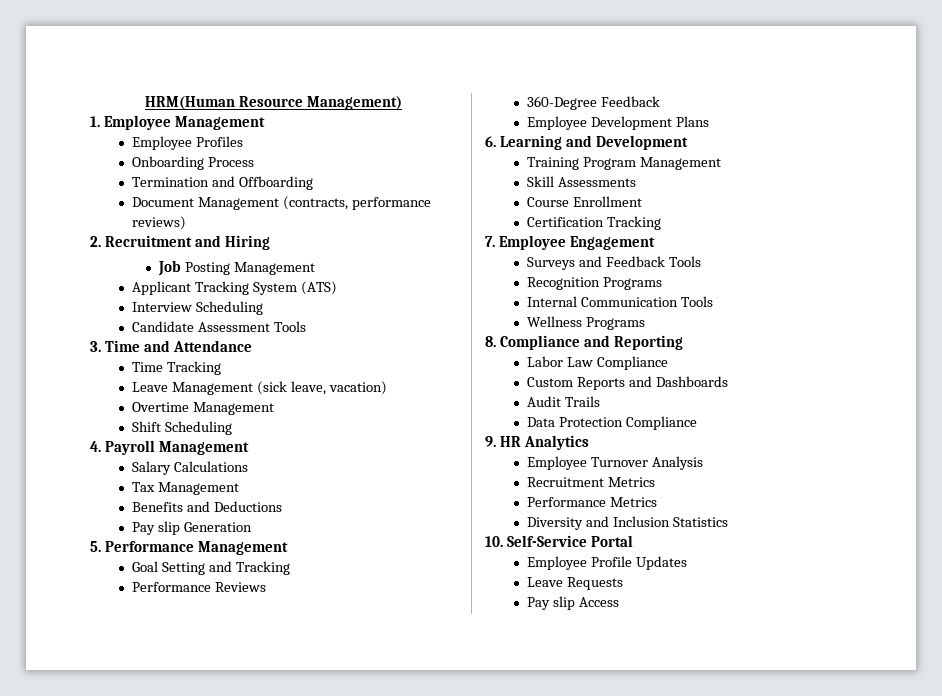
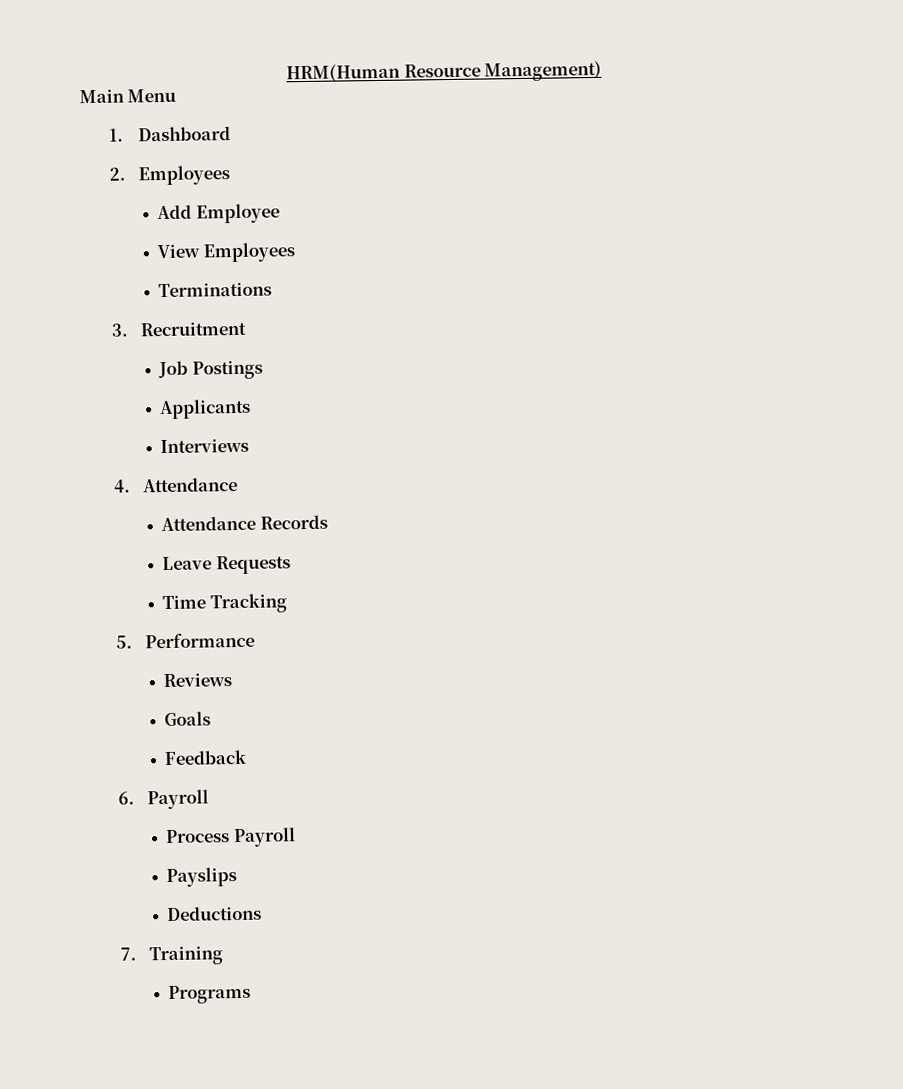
[90,115,265,130] [132,136,244,150] [132,156,255,170] [132,176,314,190] [132,196,432,210] [132,216,187,230] [90,235,270,250] 1. Employee Management // Employee Profiles // Onboarding Process // Termination and Offboarding // Document Management (contracts, performance reviews) // 2. Recruitment and Hiring -> [79,88,177,104] [109,126,232,142] [109,165,231,186] [157,203,280,224] [157,242,296,263] [158,282,273,298] [111,321,248,337] Main Menu // 1. Dashboard // 2. Employees // Add Employee // View Employees // Terminations // 3. Recruitment
[184,262,315,275] [132,281,338,295] [132,301,264,315] [132,321,307,332] [90,340,252,352] [132,361,222,375] [132,381,388,395] [132,402,275,415] [132,421,233,435] [90,440,249,455] [132,461,249,475] [132,482,240,495] [132,501,283,512] [132,521,253,535] [90,541,288,555] [132,561,291,575] [132,582,267,592] [527,96,661,110] [527,116,710,130] [485,135,688,150] [527,157,722,170] [527,176,637,187] [527,196,643,207] [527,216,662,230] [485,235,655,250] [527,256,702,270] [527,277,663,290] [527,296,714,307] [527,316,646,330] [485,335,683,350] [527,356,669,370] [527,376,729,390] [527,396,601,407] [527,416,698,430] [485,435,589,450] [527,456,704,470] [527,477,656,487] [527,497,658,507] [527,516,729,530] [485,535,633,547] [527,556,688,570] [527,577,624,590] [527,596,620,610] Posting Management // Applicant Tracking System (ATS) // Interview Scheduling // Candidate Assessment Tools // 3. Time and Attendance // Time Tracking // Leave Management (sick leave, vacation) // Overtime Management // Shift Scheduling // 4. Payroll Management // Salary Calculations // Tax Management // Benefits and Deductions // Pay slip Generation // 5. Performance Management // Goal Setting and Tracking // Performance Reviews // 360-Degree Feedback // Employee Development Plans // 6. Learning and Development // Training Program Management // Skill Assessments // Course Enrollment // Certification Tracking // 7. Employee Engagement // Surveys and Feedback Tools // Recognition Programs // Internal Communication Tools // Wellness Programs // 8. Compliance and Reporting // Labor Law Compliance // Custom Reports and Dashboards // Audit Trails // Data Protection Compliance // 9. HR Analytics // Employee Turnover Analysis // Recruitment Metrics // Performance Metrics // Diversity and Inclusion Statistics // 10. Self-Service Portal // Employee Profile Updates // Leave Requests // Pay slip Access -> [191,360,263,380] [159,398,252,420] [160,438,250,454] [114,476,239,493] [161,514,328,532] [162,555,291,575] [162,593,287,614] [116,632,256,649] [163,673,233,688] [164,711,212,727] [164,749,248,766] [118,789,210,810] [165,827,296,848] [166,867,238,888] [167,905,263,922] [120,946,224,966] [168,984,252,1004] Postings // Applicants // Interviews // 4. Attendance // Attendance Records // Leave Requests // Time Tracking // 5. Performance // Reviews // Goals // Feedback // 6. Payroll // Process Payroll // Payslips // Deductions // 7. Training // Programs

